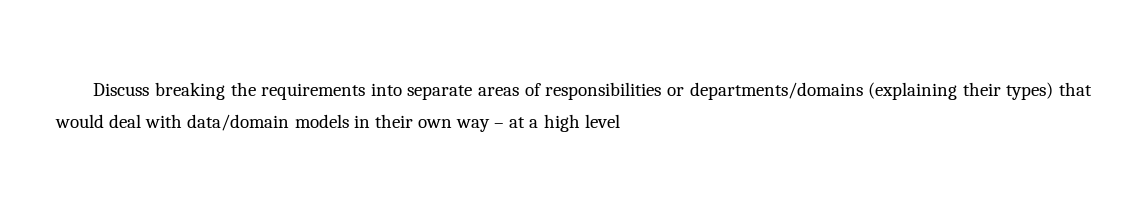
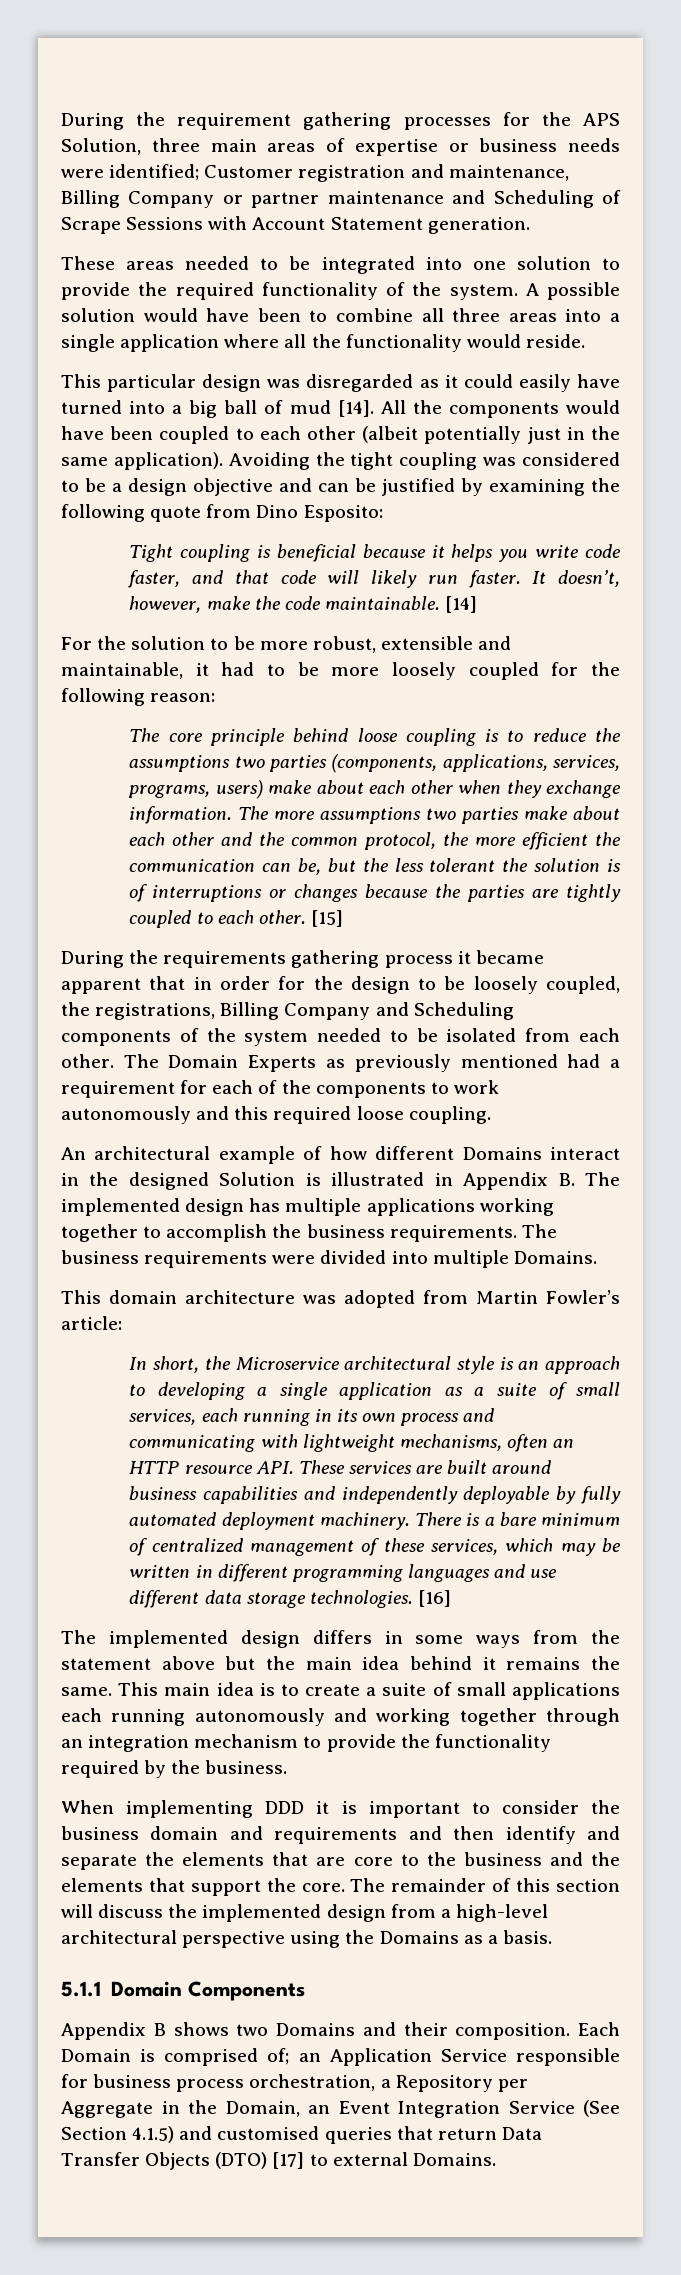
[93,82,1093,100] [55,114,620,132] Discuss breaking the requirements into separate areas of responsibilities or departments/domains (explaining their types) that would deal with data/domain models in their own way – at a high level -> [61,112,621,130] [61,138,620,156] [61,164,569,182] [61,190,622,208] [61,216,530,234] [61,256,620,274] [61,282,620,300] [61,308,621,322] [61,334,585,352] [61,374,621,392] [61,400,620,418] [61,426,620,444] [61,452,621,470] [61,478,620,496] [61,504,383,522] [129,544,622,562] [128,570,621,588] [129,596,478,613] [61,636,512,653] [61,662,620,680] [61,688,216,706] [129,728,621,746] [129,754,620,773] [128,780,621,799] [129,806,620,824] [129,832,621,850] [129,858,622,875] [129,884,621,902] [129,910,343,928] [61,950,544,968] [61,976,621,994] [61,1002,514,1020] [61,1028,620,1046] [61,1054,620,1072] [61,1080,499,1098] [61,1106,491,1124] [61,1146,621,1164] [61,1172,621,1190] [61,1198,554,1216] [61,1224,557,1242] [61,1250,597,1268] [61,1290,620,1308] [61,1316,122,1330] [129,1356,620,1374] [129,1382,620,1400] [129,1408,495,1426] [129,1434,575,1452] [129,1460,552,1474] [129,1486,621,1504] [129,1512,620,1530] [129,1538,621,1556] [129,1564,558,1582] [129,1590,451,1608] [61,1630,620,1648] [61,1656,620,1670] [61,1682,620,1700] [61,1708,620,1726] [61,1734,551,1752] [61,1760,288,1778] [61,1800,620,1818] [61,1826,621,1844] [61,1852,621,1870] [61,1878,621,1896] [61,1904,548,1922] [61,1930,552,1948] [61,1981,305,2001] [61,2022,620,2040] [61,2048,620,2066] [61,2074,528,2092] [61,2100,620,2118] [61,2126,542,2144] [61,2152,496,2170] During the requirement gathering processes for the APS Solution, three main areas of expertise or business needs were identified; Customer registration and maintenance, Billing Company or partner maintenance and Scheduling of Scrape Sessions with Account Statement generation. // These areas needed to be integrated into one solution to provide the required functionality of the system. A possible solution would have been to combine all three areas into a single application where all the functionality would reside. // This particular design was disregarded as it could easily have turned into a big ball of mud [14]. All the components would have been coupled to each other (albeit potentially just in the same application). Avoiding the tight coupling was considered to be a design objective and can be justified by examining the following quote from Dino Esposito: // Tight coupling is beneficial because it helps you write code faster, and that code will likely run faster. It doesn’t, however, make the code maintainable. [14] // For the solution to be more robust, extensible and maintainable, it had to be more loosely coupled for the following reason: // The core principle behind loose coupling is to reduce the assumptions two parties (components, applications, services, programs, users) make about each other when they exchange information. The more assumptions two parties make about each other and the common protocol, the more efficient the communication can be, but the less tolerant the solution is of interruptions or changes because the parties are tightly coupled to each other. [15] // During the requirements gathering process it became apparent that in order for the design to be loosely coupled, the registrations, Billing Company and Scheduling components of the system needed to be isolated from each other. The Domain Experts as previously mentioned had a requirement for each of the components to work autonomously and this required loose coupling. // An architectural example of how different Domains interact in the designed Solution is illustrated in Appendix B. The implemented design has multiple applications working together to accomplish the business requirements. The business requirements were divided into multiple Domains. // This domain architecture was adopted from Martin Fowler’s article: // In short, the Microservice architectural style is an approach to developing a single application as a suite of small services, each running in its own process and communicating with lightweight mechanisms, often an HTTP resource API. These services are built around business capabilities and independently deployable by fully automated deployment machinery. There is a bare minimum of centralized management of these services, which may be written in different programming languages and use different data storage technologies. [16] // The implemented design differs in some ways from the statement above but the main idea behind it remains the same. This main idea is to create a suite of small applications each running autonomously and working together through an integration mechanism to provide the functionality required by the business. // When implementing DDD it is important to consider the business domain and requirements and then identify and separate the elements that are core to the business and the elements that support the core. The remainder of this section will discuss the implemented design from a high-level architectural perspective using the Domains as a basis. // 5.1.1 Domain Components // Appendix B shows two Domains and their composition. Each Domain is comprised of; an Application Service responsible for business process orchestration, a Repository per Aggregate in the Domain, an Event Integration Service (See Section 4.1.5) and customised queries that return Data Transfer Objects (DTO) [17] to external Domains.

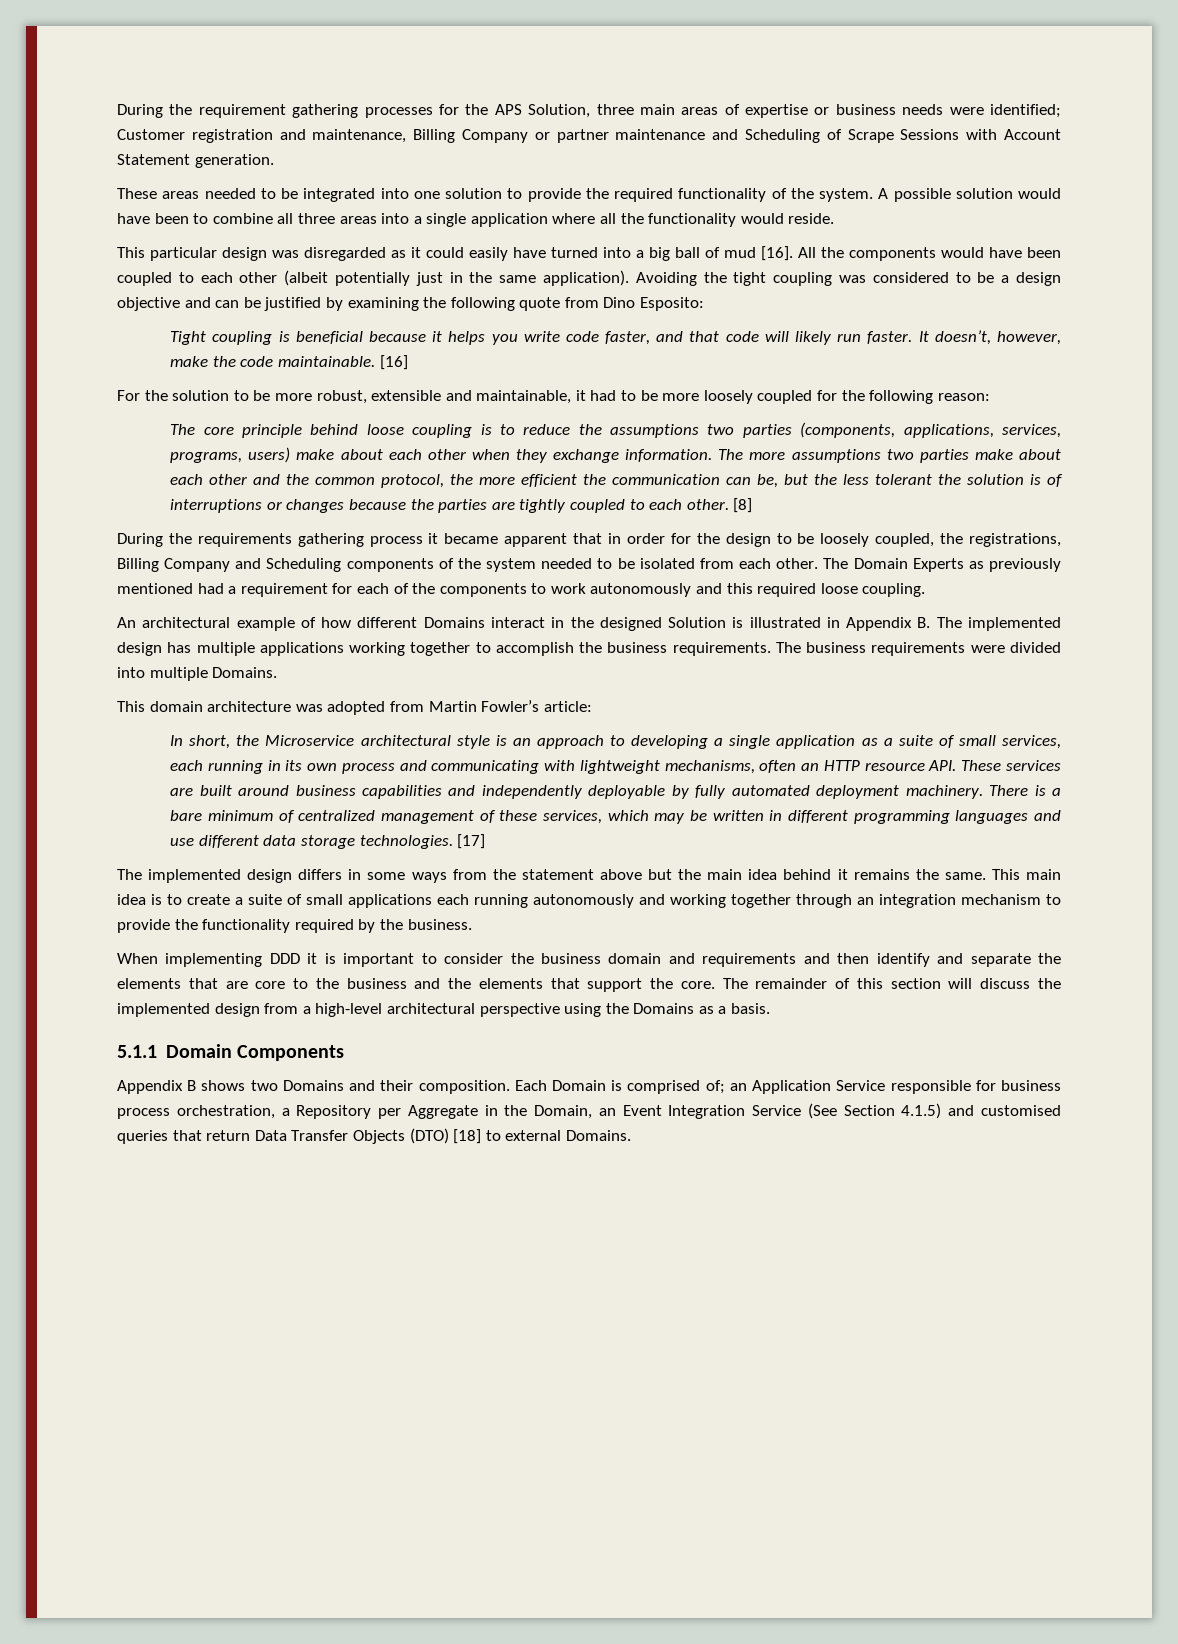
[337,400,374,417] [14]. -> [761,246,793,261] [16].
[445,596,478,613] [14] -> [379,355,408,370] [16]
[310,910,343,927] [15] -> [733,498,753,513] [8]
[417,1590,451,1607] [16] -> [457,834,486,849] [17]
[272,2152,305,2169] [17] -> [453,1129,482,1144] [18]

